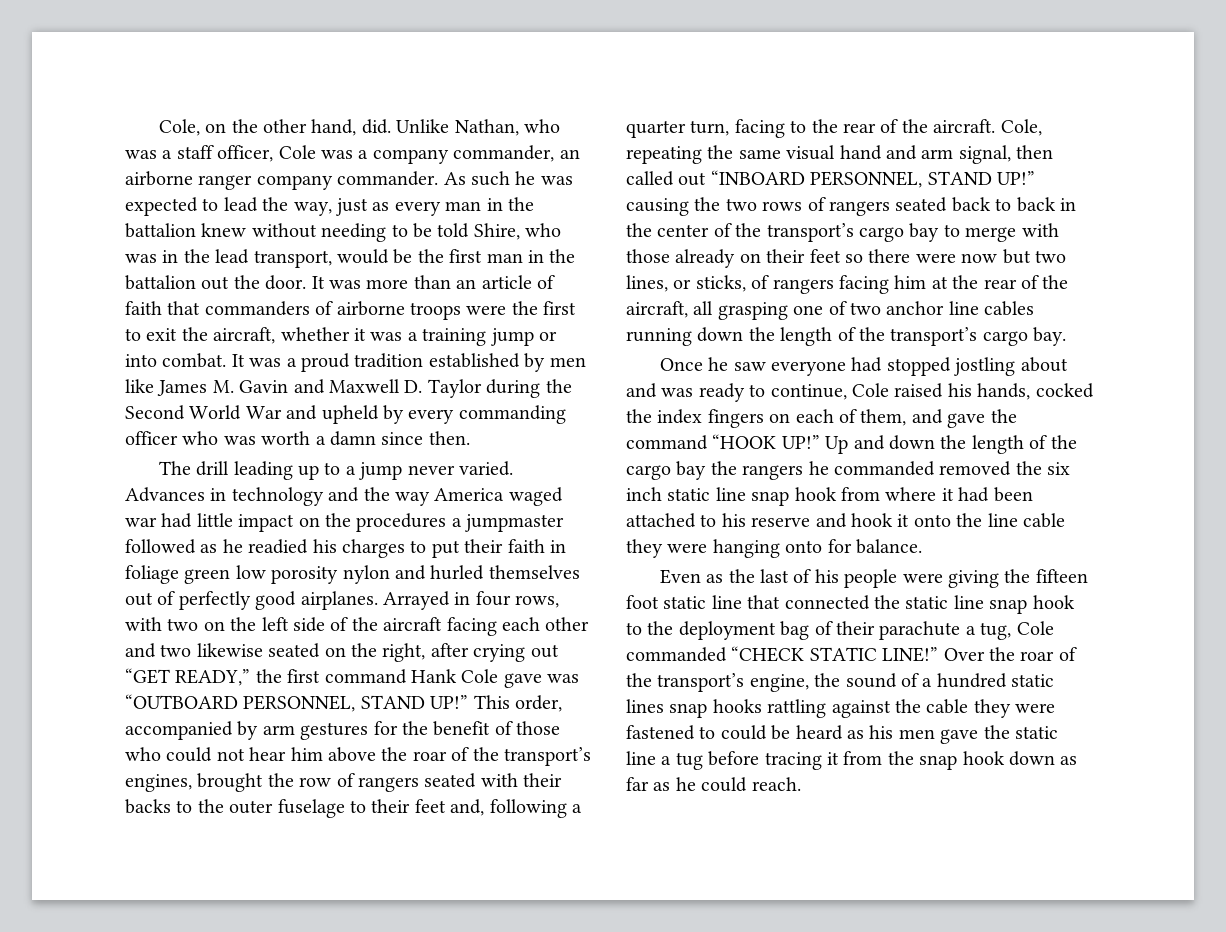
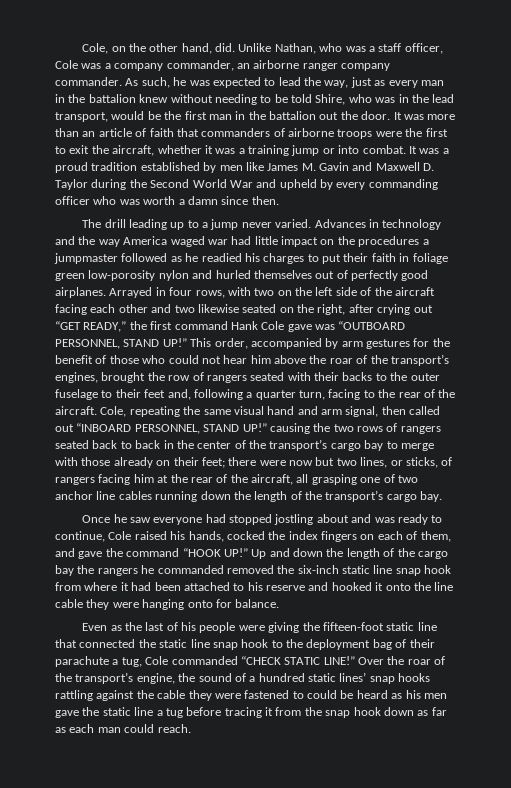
[471,171,510,186] such -> [141,77,170,88] such,
[235,565,339,584] low porosity -> [88,270,156,281] low-porosity
[809,249,863,263] feet so -> [201,457,225,468] feet;
[1047,462,1071,475] [626,487,662,501] six inch -> [297,565,339,574] six-inch
[851,513,893,527] hook -> [331,582,372,591] hooked
[1035,569,1088,583] [626,595,659,609] fifteen foot -> [322,622,384,631] fifteen-foot
[626,699,664,713] lines -> [339,672,367,682] lines’
[675,777,696,791] he -> [69,724,121,733] each man

